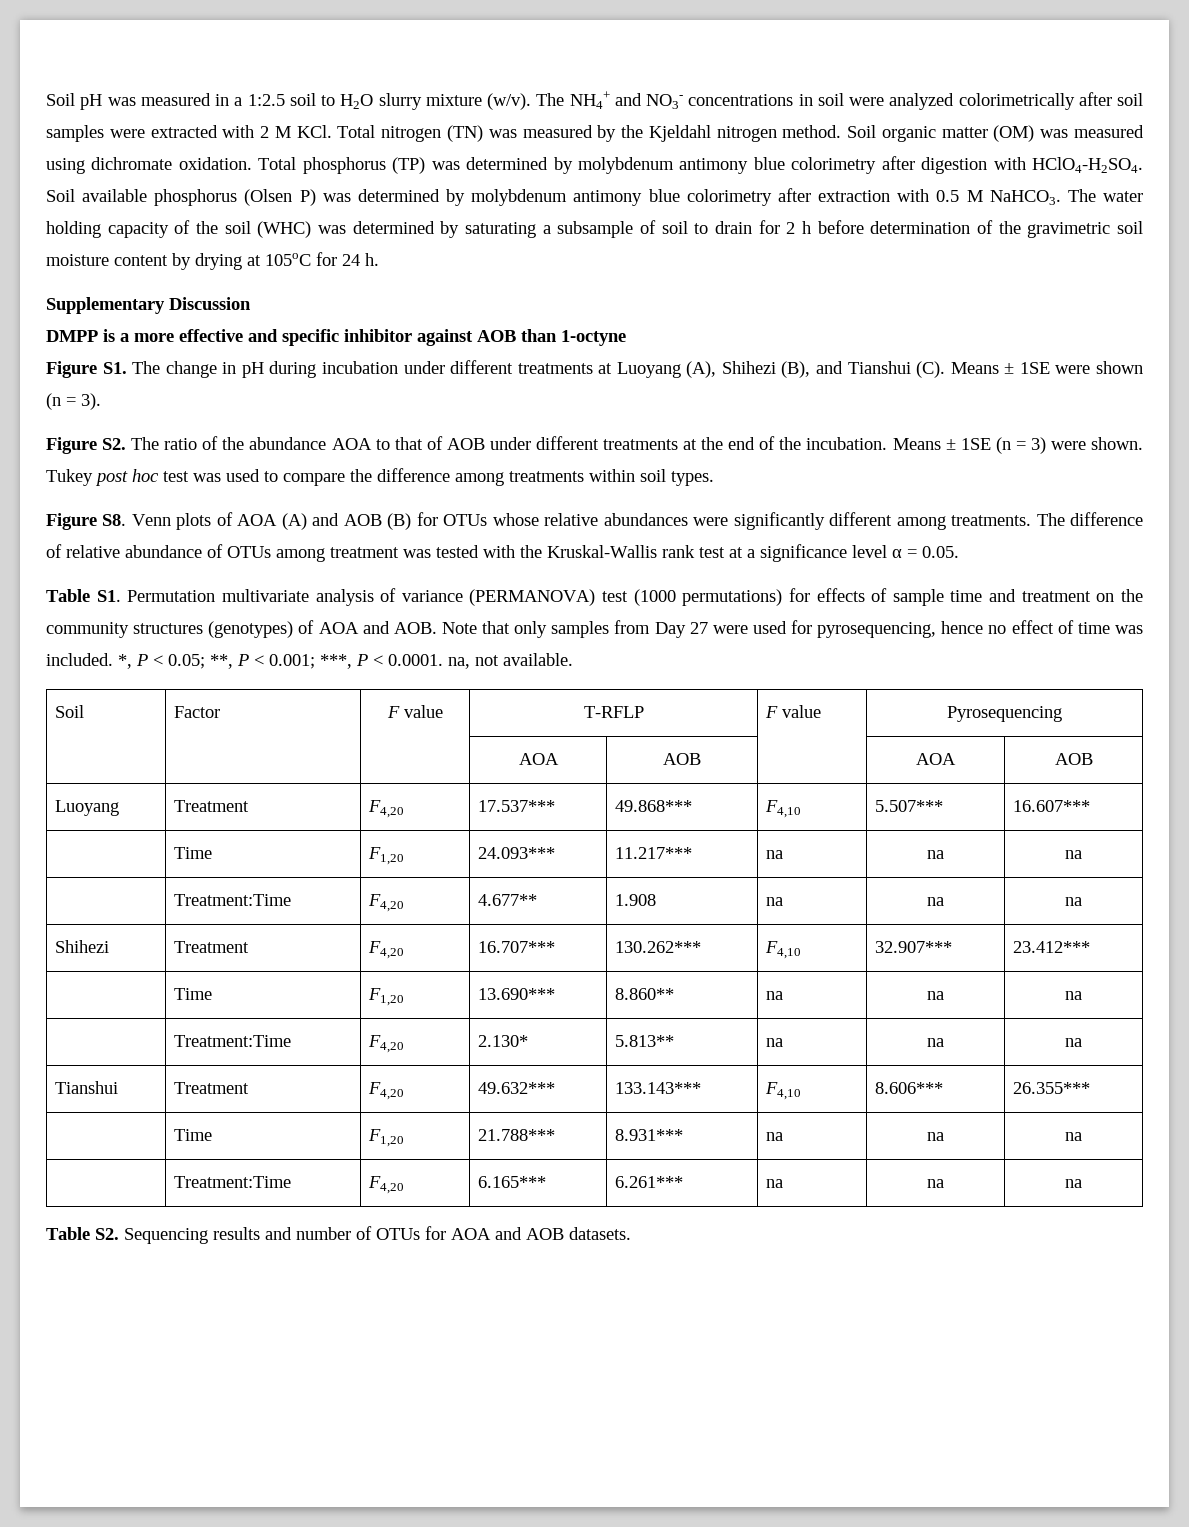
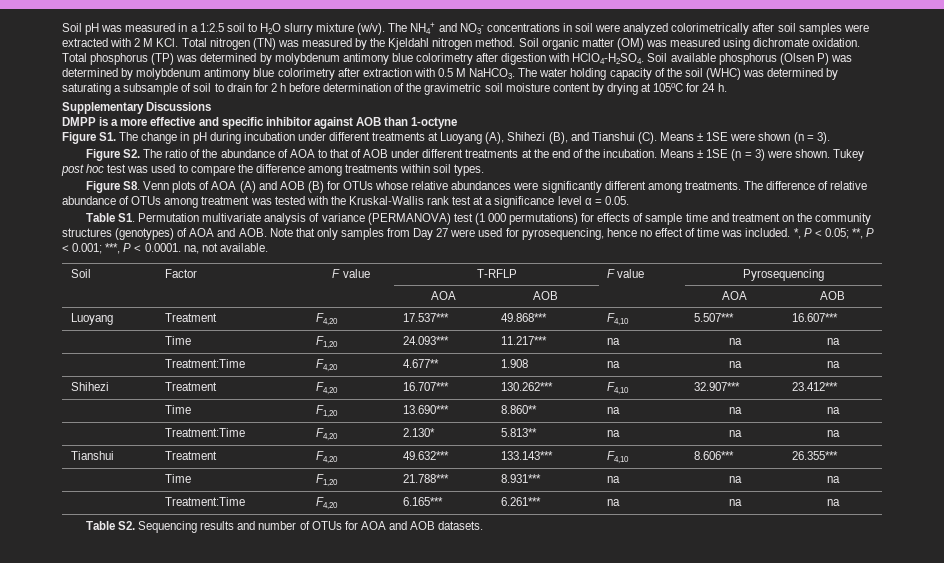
[169,297,251,310] Discussion -> [146,102,212,111] Discussions
(327, 443) none -> [277,149,288,158] of
[633,589,676,606] (1000 -> [474,213,506,225] (1 000

